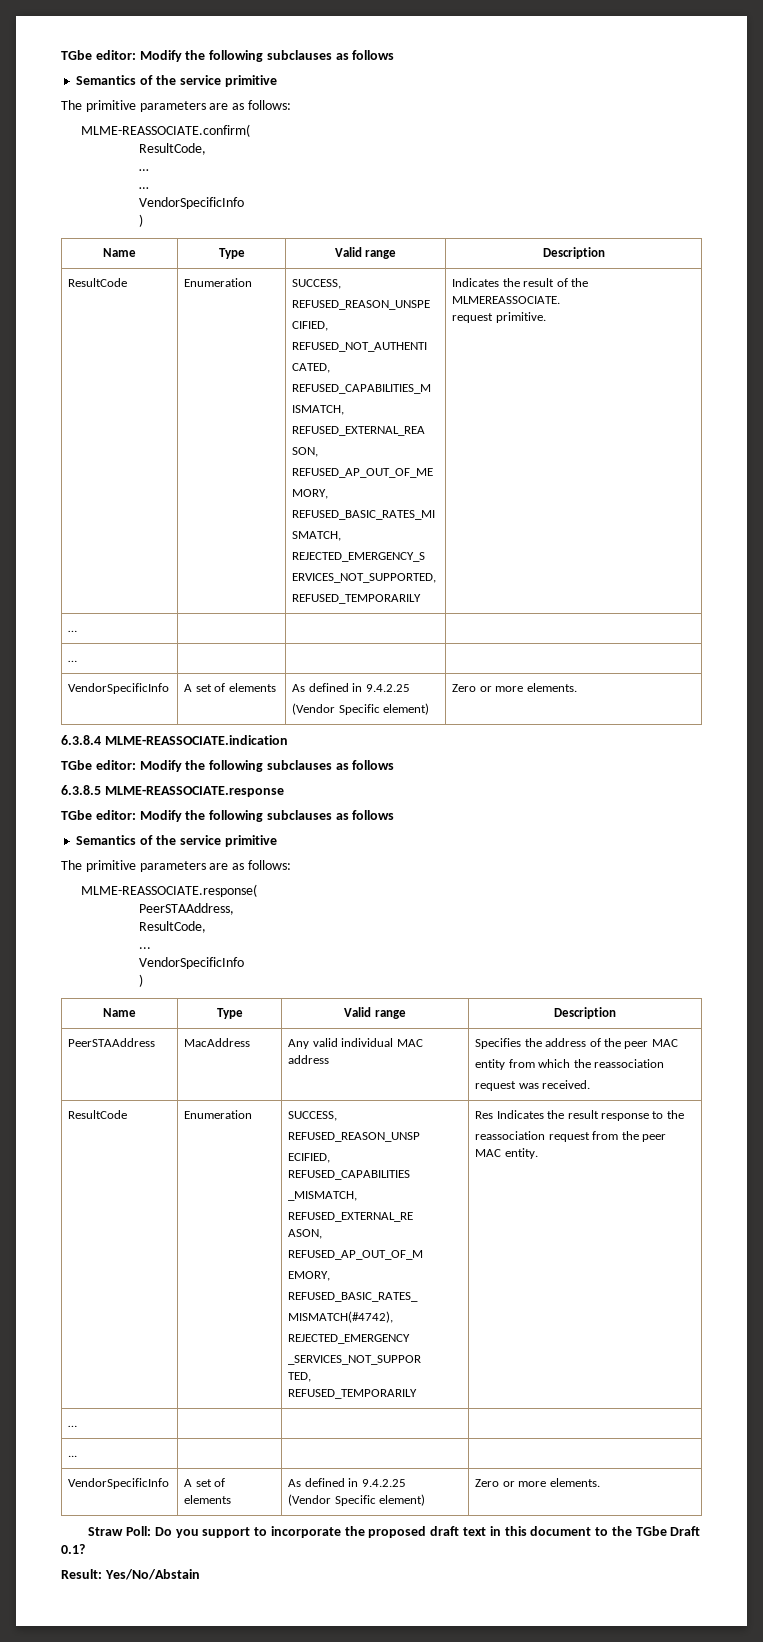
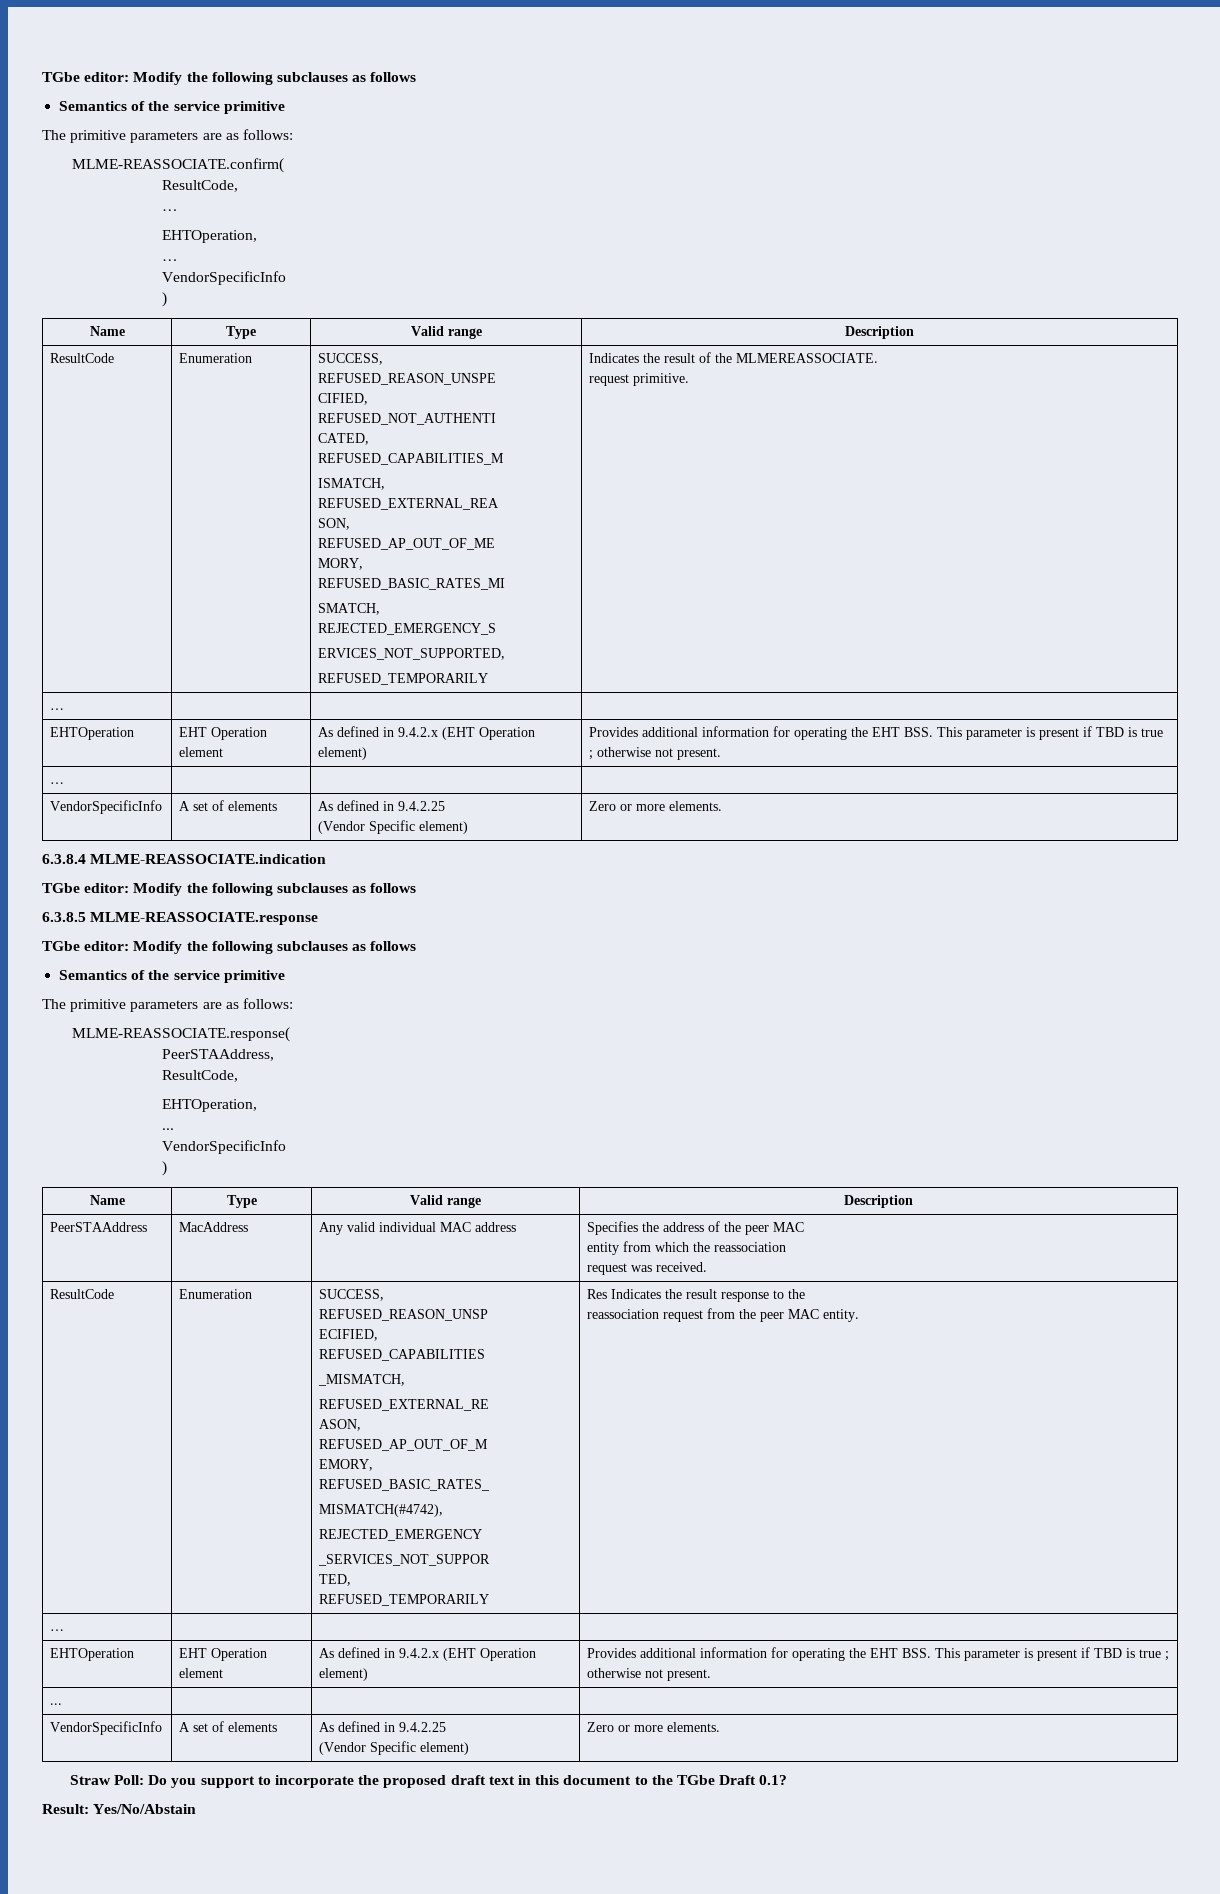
(150, 170) none -> [162,230,258,243] // EHTOperation,
(78, 631) none -> [50,727,135,740] [179,727,268,740] [179,747,224,757] [318,726,536,740] [318,747,368,760] [589,726,1164,740] [589,747,722,760] // EHTOperation | EHT Operation element | As defined in 9.4.2.x (EHT Operation element) | Provides additional information for operating the EHT BSS. This parameter is present if TBD is true ; otherwise not present.
(207, 927) none -> [162,1099,258,1112] // EHTOperation,
(78, 1426) none -> [50,1648,135,1661] [179,1648,268,1661] [179,1668,224,1678] [319,1647,537,1661] [319,1668,369,1681] [587,1647,1170,1661] [587,1668,712,1681] // EHTOperation | EHT Operation element | As defined in 9.4.2.x (EHT Operation element) | Provides additional information for operating the EHT BSS. This parameter is present if TBD is true ; otherwise not present.

